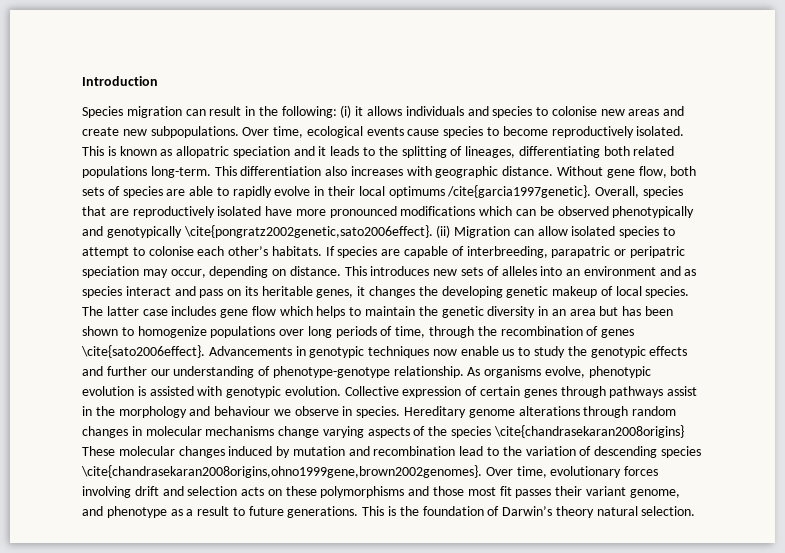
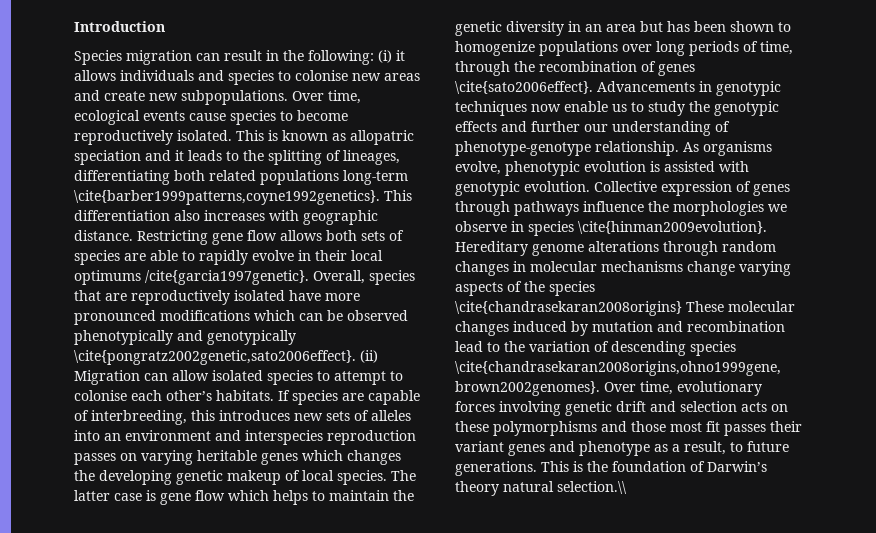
[150,166,211,178] long-term. -> [343,170,408,185] [74,190,380,205] long-term \cite{barber1999patterns,coyne1992genetics}.
[557,166,667,178] Without gene flow, -> [137,230,322,245] Restricting gene flow allows
[551,246,685,258] [82,266,367,278] parapatric or peripatric speciation may occur, depending on distance. This -> [191,410,215,421] this
[684,269,697,276] [82,286,366,298] as species interact and pass on its heritable genes, it -> [245,430,416,445] [74,450,343,465] interspecies reproduction passes on varying heritable genes which
[171,306,217,316] includes -> [146,490,156,501] is
[480,386,521,396] certain -> (751, 186) none
[667,386,698,396] [82,406,271,418] assist in the morphology and behaviour -> [583,201,764,216] influence the morphologies
[356,406,401,418] species. -> [528,221,767,236] species \cite{hinman2009evolution}.
(131, 492) none -> [565,401,612,416] genetic
[629,489,680,498] genome, -> [508,444,545,456] genes
[197,506,230,516] result -> [684,441,726,455] result,
[641,506,696,516] selection. -> [557,481,627,494] selection.\\

